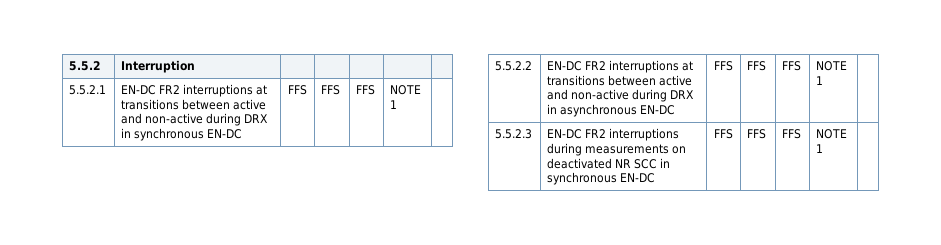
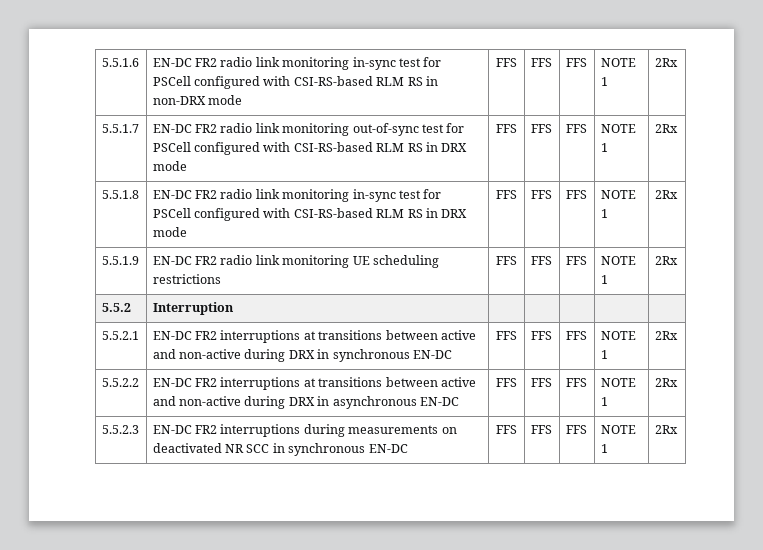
(69, 66) none -> [101,58,139,67] [152,57,442,70] [152,76,438,89] [152,95,243,105] [496,58,517,67] [530,58,552,67] [565,58,587,67] [600,58,636,67] [600,77,608,86] [654,58,678,67] [101,124,139,133] [152,123,465,136] [152,142,468,155] [152,161,187,171] [496,124,517,133] [530,124,552,133] [565,124,587,133] [600,124,636,133] [600,143,608,152] [654,124,678,133] [101,190,139,199] [152,189,442,202] [152,208,468,221] [152,227,187,237] [496,190,517,199] [530,190,552,199] [565,190,587,199] [600,190,636,199] [600,209,608,218] [654,190,678,199] [101,256,139,265] [152,255,439,268] [152,274,221,284] [496,256,517,265] [530,256,552,265] [565,256,587,265] [600,256,636,265] [600,275,608,284] [654,256,678,265] 5.5.1.6 | EN-DC FR2 radio link monitoring in-sync test for PSCell configured with CSI-RS-based RLM RS in non-DRX mode | FFS | FFS | FFS | NOTE 1 | 2Rx // 5.5.1.7 | EN-DC FR2 radio link monitoring out-of-sync test for PSCell configured with CSI-RS-based RLM RS in DRX mode | FFS | FFS | FFS | NOTE 1 | 2Rx // 5.5.1.8 | EN-DC FR2 radio link monitoring in-sync test for PSCell configured with CSI-RS-based RLM RS in DRX mode | FFS | FFS | FFS | NOTE 1 | 2Rx // 5.5.1.9 | EN-DC FR2 radio link monitoring UE scheduling restrictions | FFS | FFS | FFS | NOTE 1 | 2Rx //
(398, 104) none -> [654,331,678,340] 2Rx
(824, 80) none -> [654,378,678,387] 2Rx
(824, 148) none -> [654,425,678,434] 2Rx

